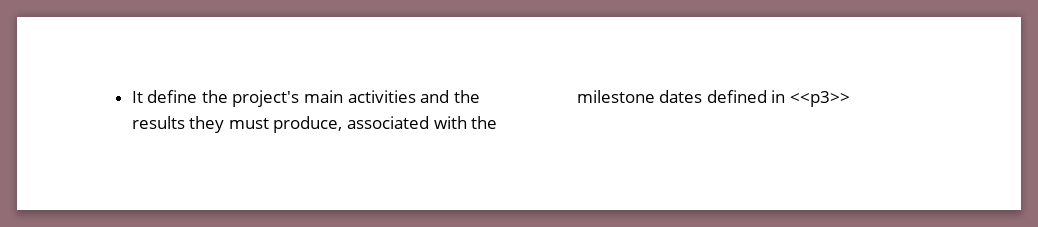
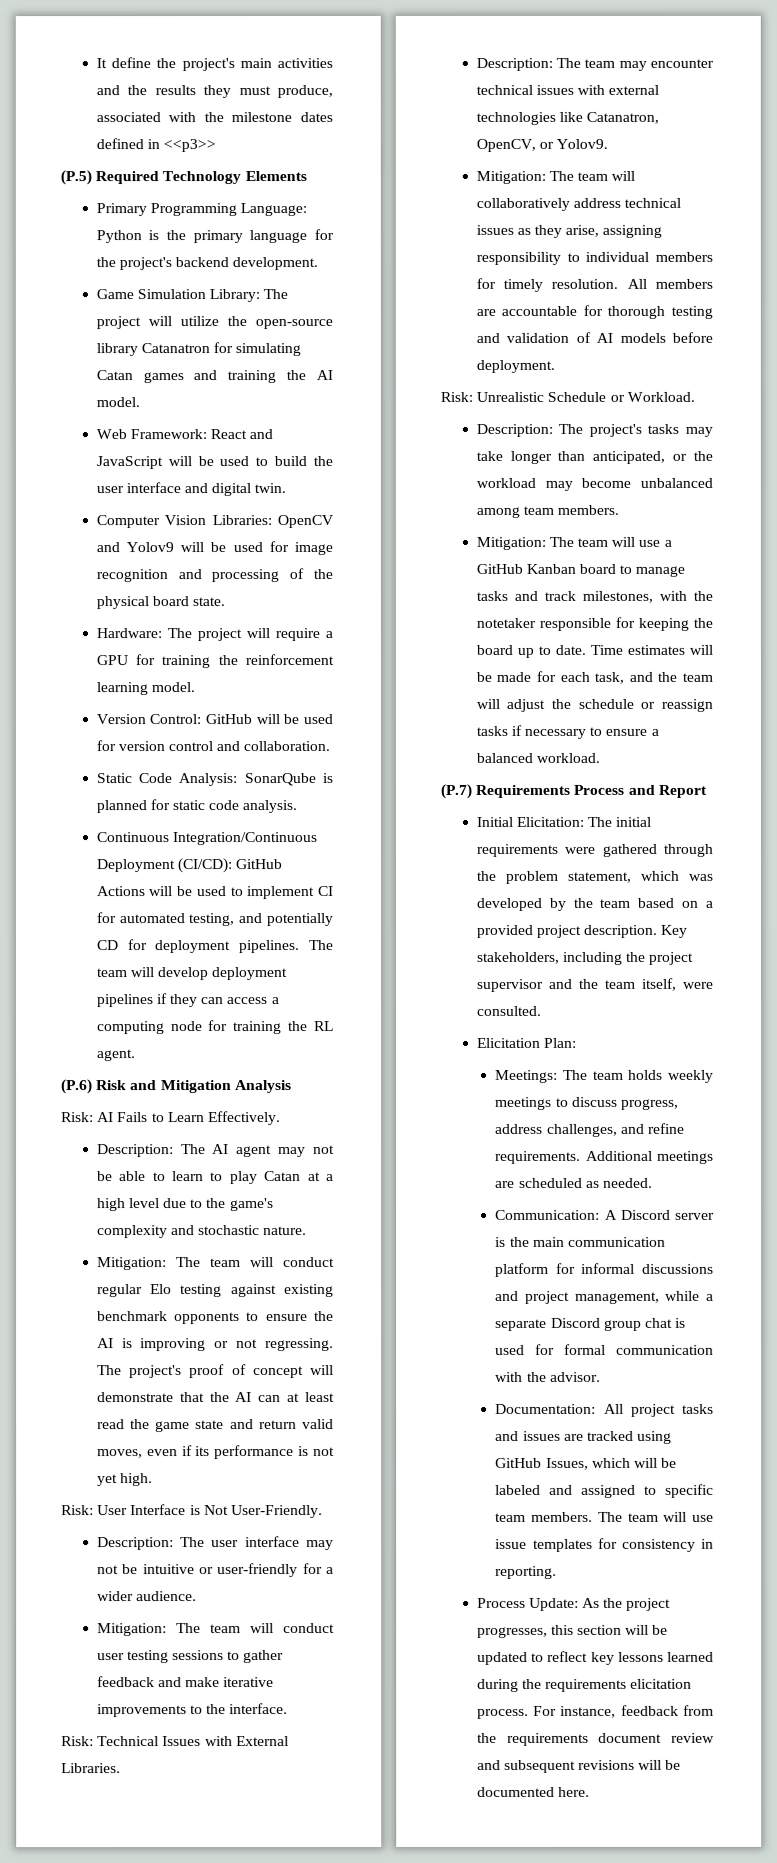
(850, 99) none -> [60,170,307,186] [95,203,308,217] [95,229,334,244] [95,257,319,271] [95,289,289,303] [95,316,333,330] [95,342,302,357] [95,370,333,384] [95,397,140,408] [95,429,274,440] [95,456,333,470] [95,482,287,497] [95,515,334,529] [95,541,333,556] [95,568,333,583] [95,596,226,610] [95,628,333,642] [95,654,334,669] [95,682,195,696] [95,714,333,725] [95,740,331,752] [95,773,333,787] [95,799,298,814] [95,832,317,846] [95,858,283,874] [95,886,333,900] [95,912,333,927] [96,939,334,954] [96,967,289,981] [96,993,280,1008] [96,1020,334,1035] [96,1049,136,1062] [61,1079,292,1095] [61,1111,281,1126] [96,1144,335,1158] [96,1171,334,1185] [96,1198,274,1212] [96,1225,308,1239] [96,1257,335,1271] [96,1284,334,1298] [96,1311,334,1325] [96,1338,334,1352] [96,1364,334,1379] [96,1392,335,1403] [96,1419,334,1433] [96,1445,335,1460] [96,1473,153,1487] [61,1504,323,1519] [96,1536,334,1551] [96,1563,334,1578] [96,1591,197,1602] [96,1623,335,1637] [96,1650,285,1664] [96,1676,275,1688] [96,1703,289,1718] [61,1736,289,1747] [61,1763,121,1774] [475,57,714,71] [475,84,660,95] [475,111,660,125] [475,138,609,152] [475,170,636,184] [475,197,682,211] [475,224,663,238] [475,251,713,265] [475,277,713,292] [475,304,713,319] [475,331,713,343] [475,359,555,373] [440,391,695,402] [475,423,713,437] [475,450,713,464] [475,477,713,491] [475,504,620,518] [475,536,672,550] [475,563,686,577] [475,590,713,603] [475,616,713,631] [475,644,713,658] [475,670,713,684] [475,698,713,712] [475,724,659,739] [475,752,600,763] [440,783,707,799] [475,816,652,827] [475,843,713,857] [475,870,713,884] [475,897,713,911] [475,924,689,938] [476,951,695,965] [476,977,714,992] [476,1005,542,1016] [476,1037,577,1048] [495,1069,714,1083] [495,1096,680,1110] [495,1122,686,1137] [495,1150,714,1164] [495,1177,654,1188] [495,1209,715,1220] [495,1236,667,1247] [495,1262,714,1277] [495,1290,714,1304] [495,1317,687,1331] [495,1343,714,1355] [495,1371,601,1382] [495,1403,714,1417] [495,1430,673,1444] [495,1457,678,1470] [495,1483,714,1498] [495,1511,714,1522] [495,1537,714,1552] [495,1565,558,1579] [476,1597,672,1611] [476,1624,669,1638] [476,1650,714,1665] [476,1678,693,1692] [476,1704,714,1719] [476,1732,715,1746] [476,1759,682,1773] [476,1786,590,1797] // (P.5) Required Technology Elements // Primary Programming Language: Python is the primary language for the project's backend development. // Game Simulation Library: The project will utilize the open-source library Catanatron for simulating Catan games and training the AI model. // Web Framework: React and JavaScript will be used to build the user interface and digital twin. // Computer Vision Libraries: OpenCV and Yolov9 will be used for image recognition and processing of the physical board state. // Hardware: The project will require a GPU for training the reinforcement learning model. // Version Control: GitHub will be used for version control and collaboration. // Static Code Analysis: SonarQube is planned for static code analysis. // Continuous Integration/Continuous Deployment (CI/CD): GitHub Actions will be used to implement CI for automated testing, and potentially CD for deployment pipelines. The team will develop deployment pipelines if they can access a computing node for training the RL agent. // (P.6) Risk and Mitigation Analysis // Risk: AI Fails to Learn Effectively. // Description: The AI agent may not be able to learn to play Catan at a high level due to the game's complexity and stochastic nature. // Mitigation: The team will conduct regular Elo testing against existing benchmark opponents to ensure the AI is improving or not regressing. The project's proof of concept will demonstrate that the AI can at least read the game state and return valid moves, even if its performance is not yet high. // Risk: User Interface is Not User-Friendly. // Description: The user interface may not be intuitive or user-friendly for a wider audience. // Mitigation: The team will conduct user testing sessions to gather feedback and make iterative improvements to the interface. // Risk: Technical Issues with External Libraries. // Description: The team may encounter technical issues with external technologies like Catanatron, OpenCV, or Yolov9. // Mitigation: The team will collaboratively address technical issues as they arise, assigning responsibility to individual members for timely resolution. All members are accountable for thorough testing and validation of AI models before deployment. // Risk: Unrealistic Schedule or Workload. // Description: The project's tasks may take longer than anticipated, or the workload may become unbalanced among team members. // Mitigation: The team will use a GitHub Kanban board to manage tasks and track milestones, with the notetaker responsible for keeping the board up to date. Time estimates will be made for each task, and the team will adjust the schedule or reassign tasks if necessary to ensure a balanced workload. // (P.7) Requirements Process and Report // Initial Elicitation: The initial requirements were gathered through the problem statement, which was developed by the team based on a provided project description. Key stakeholders, including the project supervisor and the team itself, were consulted. // Elicitation Plan: // Meetings: The team holds weekly meetings to discuss progress, address challenges, and refine requirements. Additional meetings are scheduled as needed. // Communication: A Discord server is the main communication platform for informal discussions and project management, while a separate Discord group chat is used for formal communication with the advisor. // Documentation: All project tasks and issues are tracked using GitHub Issues, which will be labeled and assigned to specific team members. The team will use issue templates for consistency in reporting. // Process Update: As the project progresses, this section will be updated to reflect key lessons learned during the requirements elicitation process. For instance, feedback from the requirements document review and subsequent revisions will be documented here.

